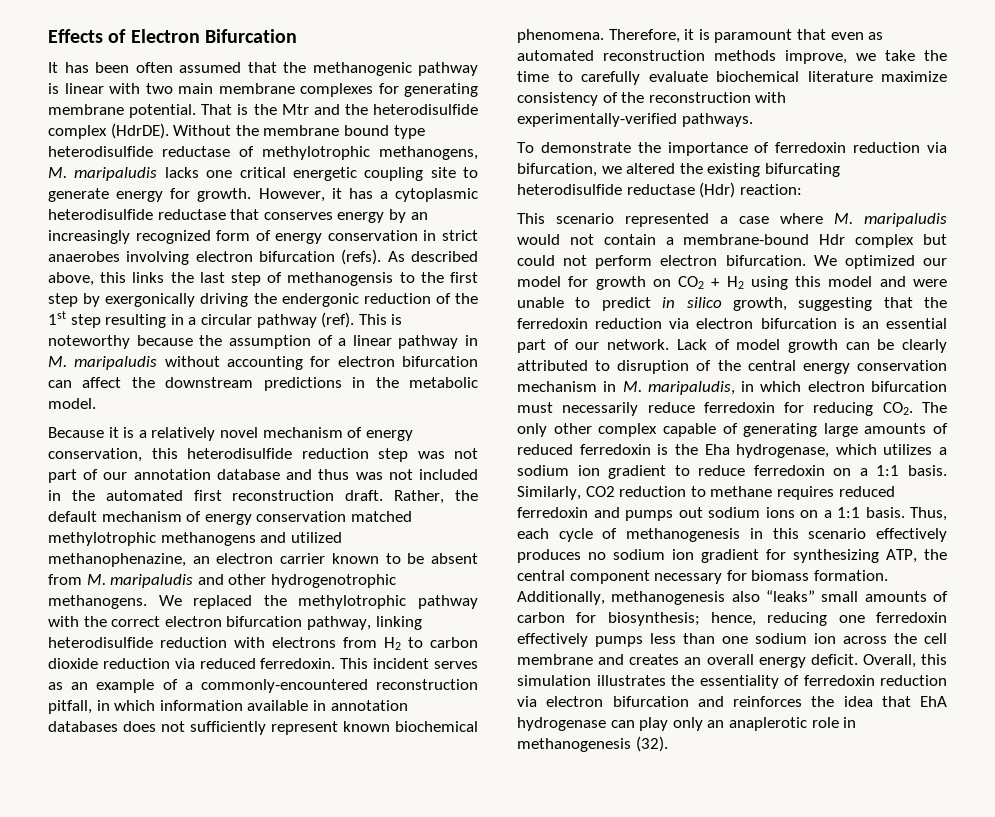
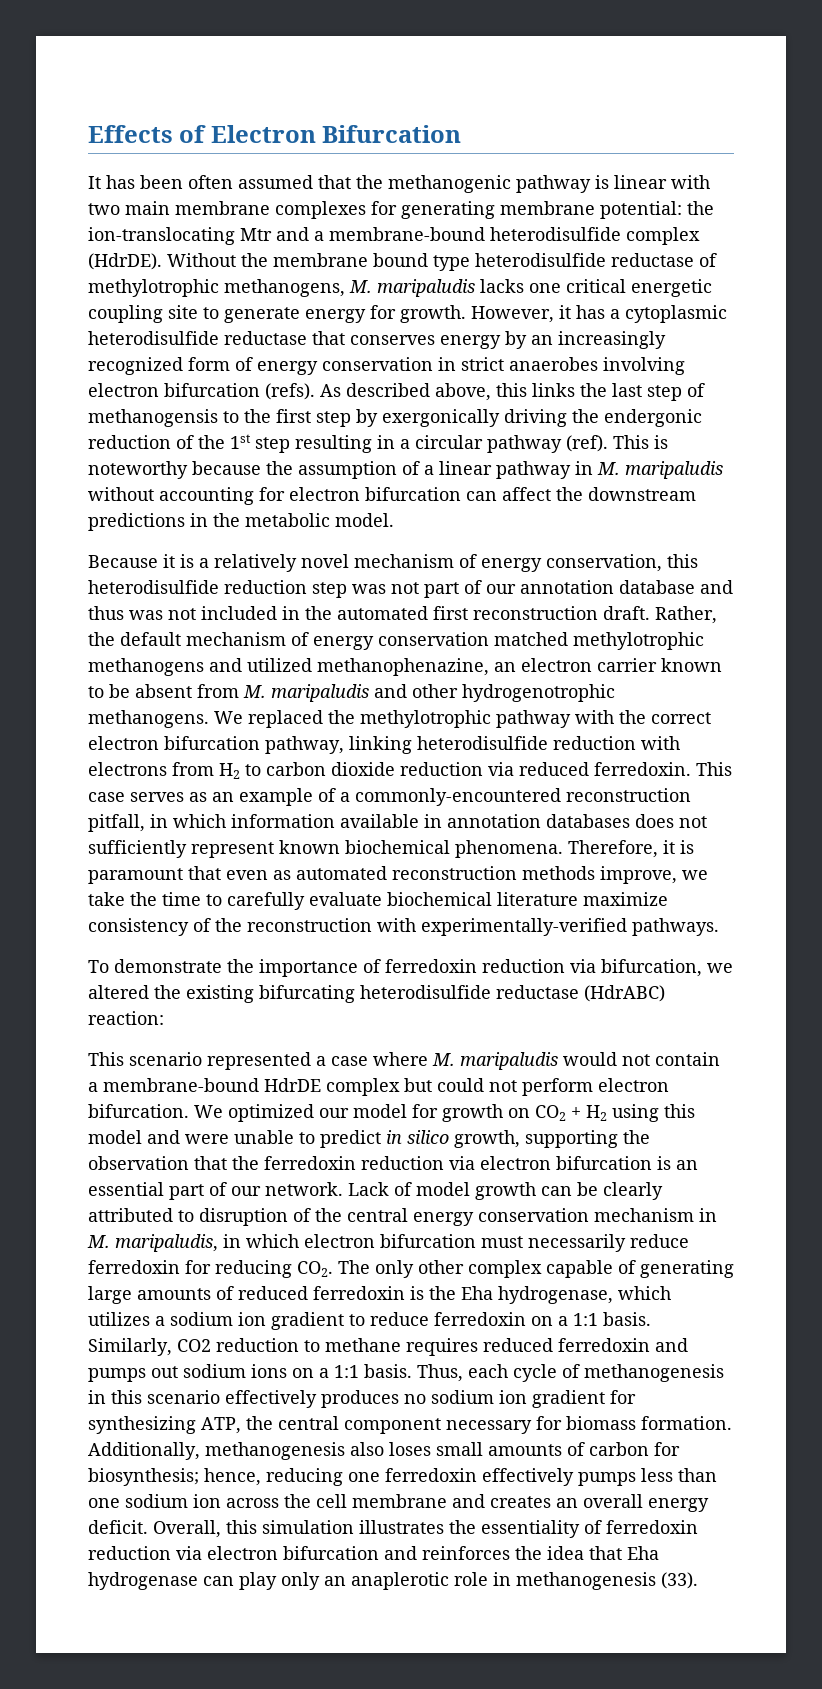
[129,104,368,118] potential. That is the Mtr and the -> [600,201,714,219] [88,227,485,245] potential: the ion-translocating Mtr and a membrane-bound
[373,658,430,669] incident -> [88,792,125,802] case
[699,182,736,198] (Hdr) -> [584,985,665,1002] (HdrABC)
[819,234,846,245] Hdr -> [264,1078,321,1092] HdrDE
[798,297,873,311] suggesting -> [525,1130,650,1148] [88,1156,189,1170] supporting the observation
[766,590,815,602] “leaks” -> [389,1442,431,1456] loses
[920,696,947,707] EhA -> [627,1546,659,1560] Eha
[635,736,668,752] (32). -> [661,1572,698,1589] (33).

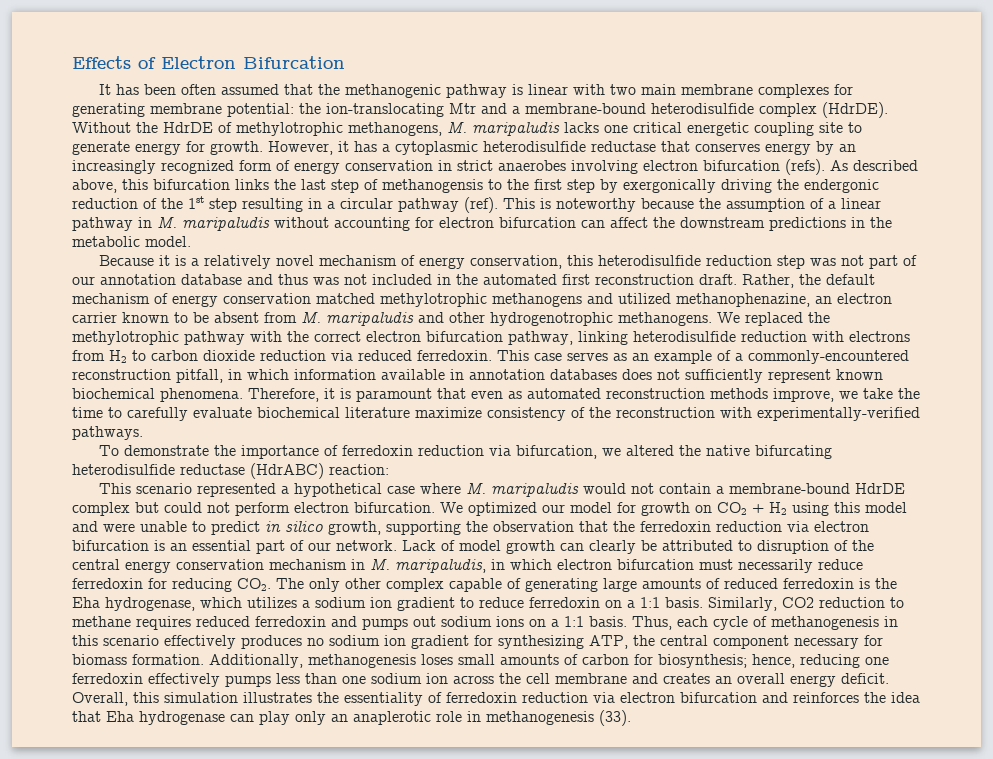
[273,253,694,271] membrane bound type heterodisulfide reductase -> [163,122,213,133] HdrDE
(527, 390) none -> [153,179,230,190] bifurcation
[186,985,254,1003] existing -> [705,445,750,456] native
(326, 1061) none -> [293,483,382,497] hypothetical
[577,1182,663,1200] be clearly -> [589,540,657,554] clearly be
[350,1442,384,1456] also -> (416, 661) none

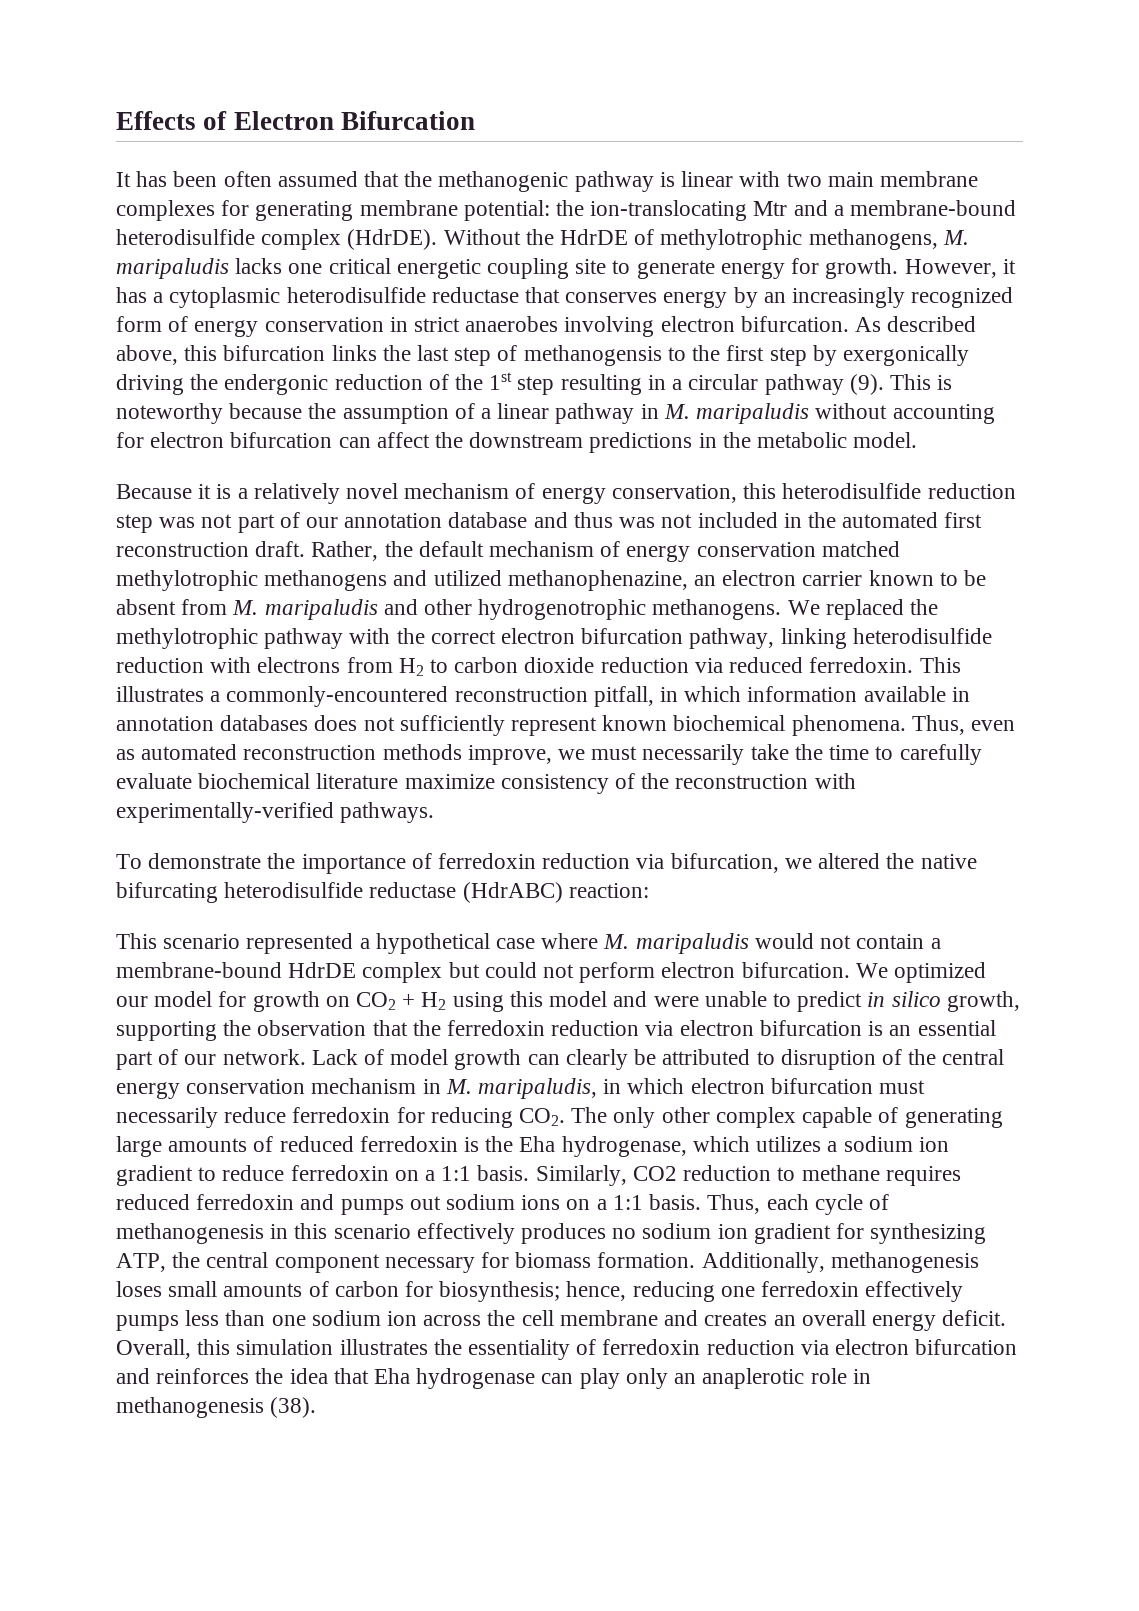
[703,159,825,175] bifurcation (refs). -> [740,316,849,332] bifurcation.
[464,197,498,213] (ref). -> [849,374,884,395] (9).
[534,350,731,364] case serves as an example of -> [116,686,204,702] illustrates
[248,388,466,402] Therefore, it is paramount that -> [911,715,965,735] Thus,
(858, 395) none -> [591,744,745,765] must necessarily
[599,710,631,726] (33). -> [270,1397,317,1418] (38).

